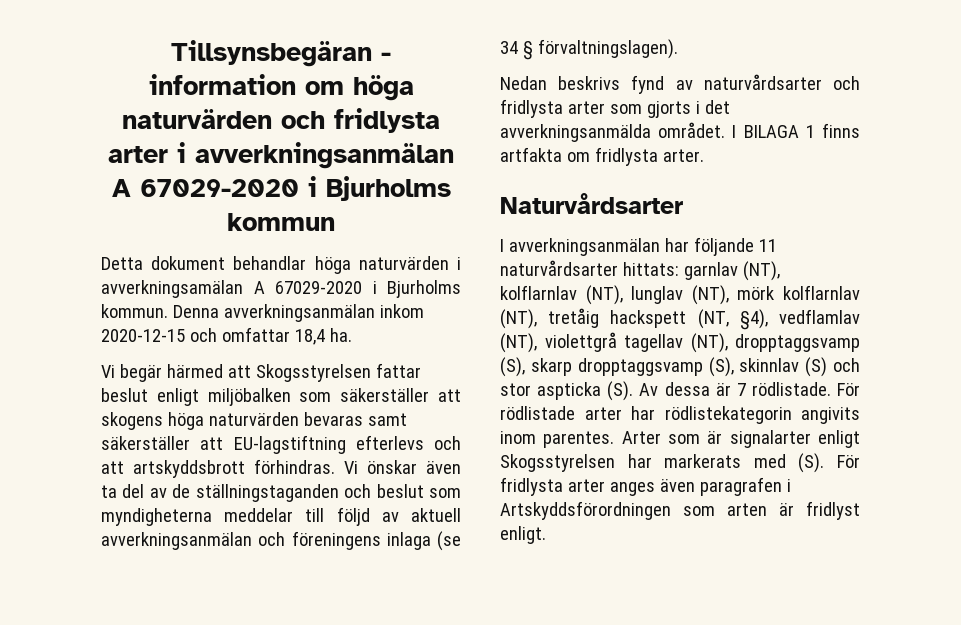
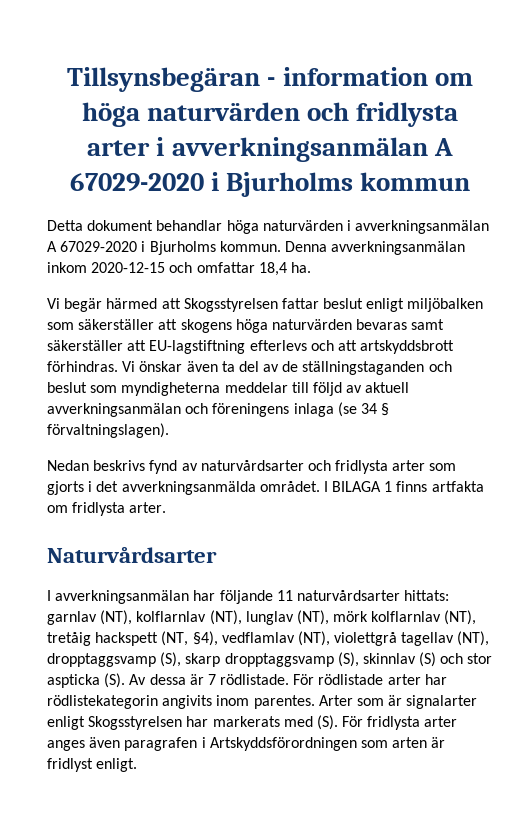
[101,280,243,298] avverkningsamälan -> [355,220,490,234] avverkningsanmälan

